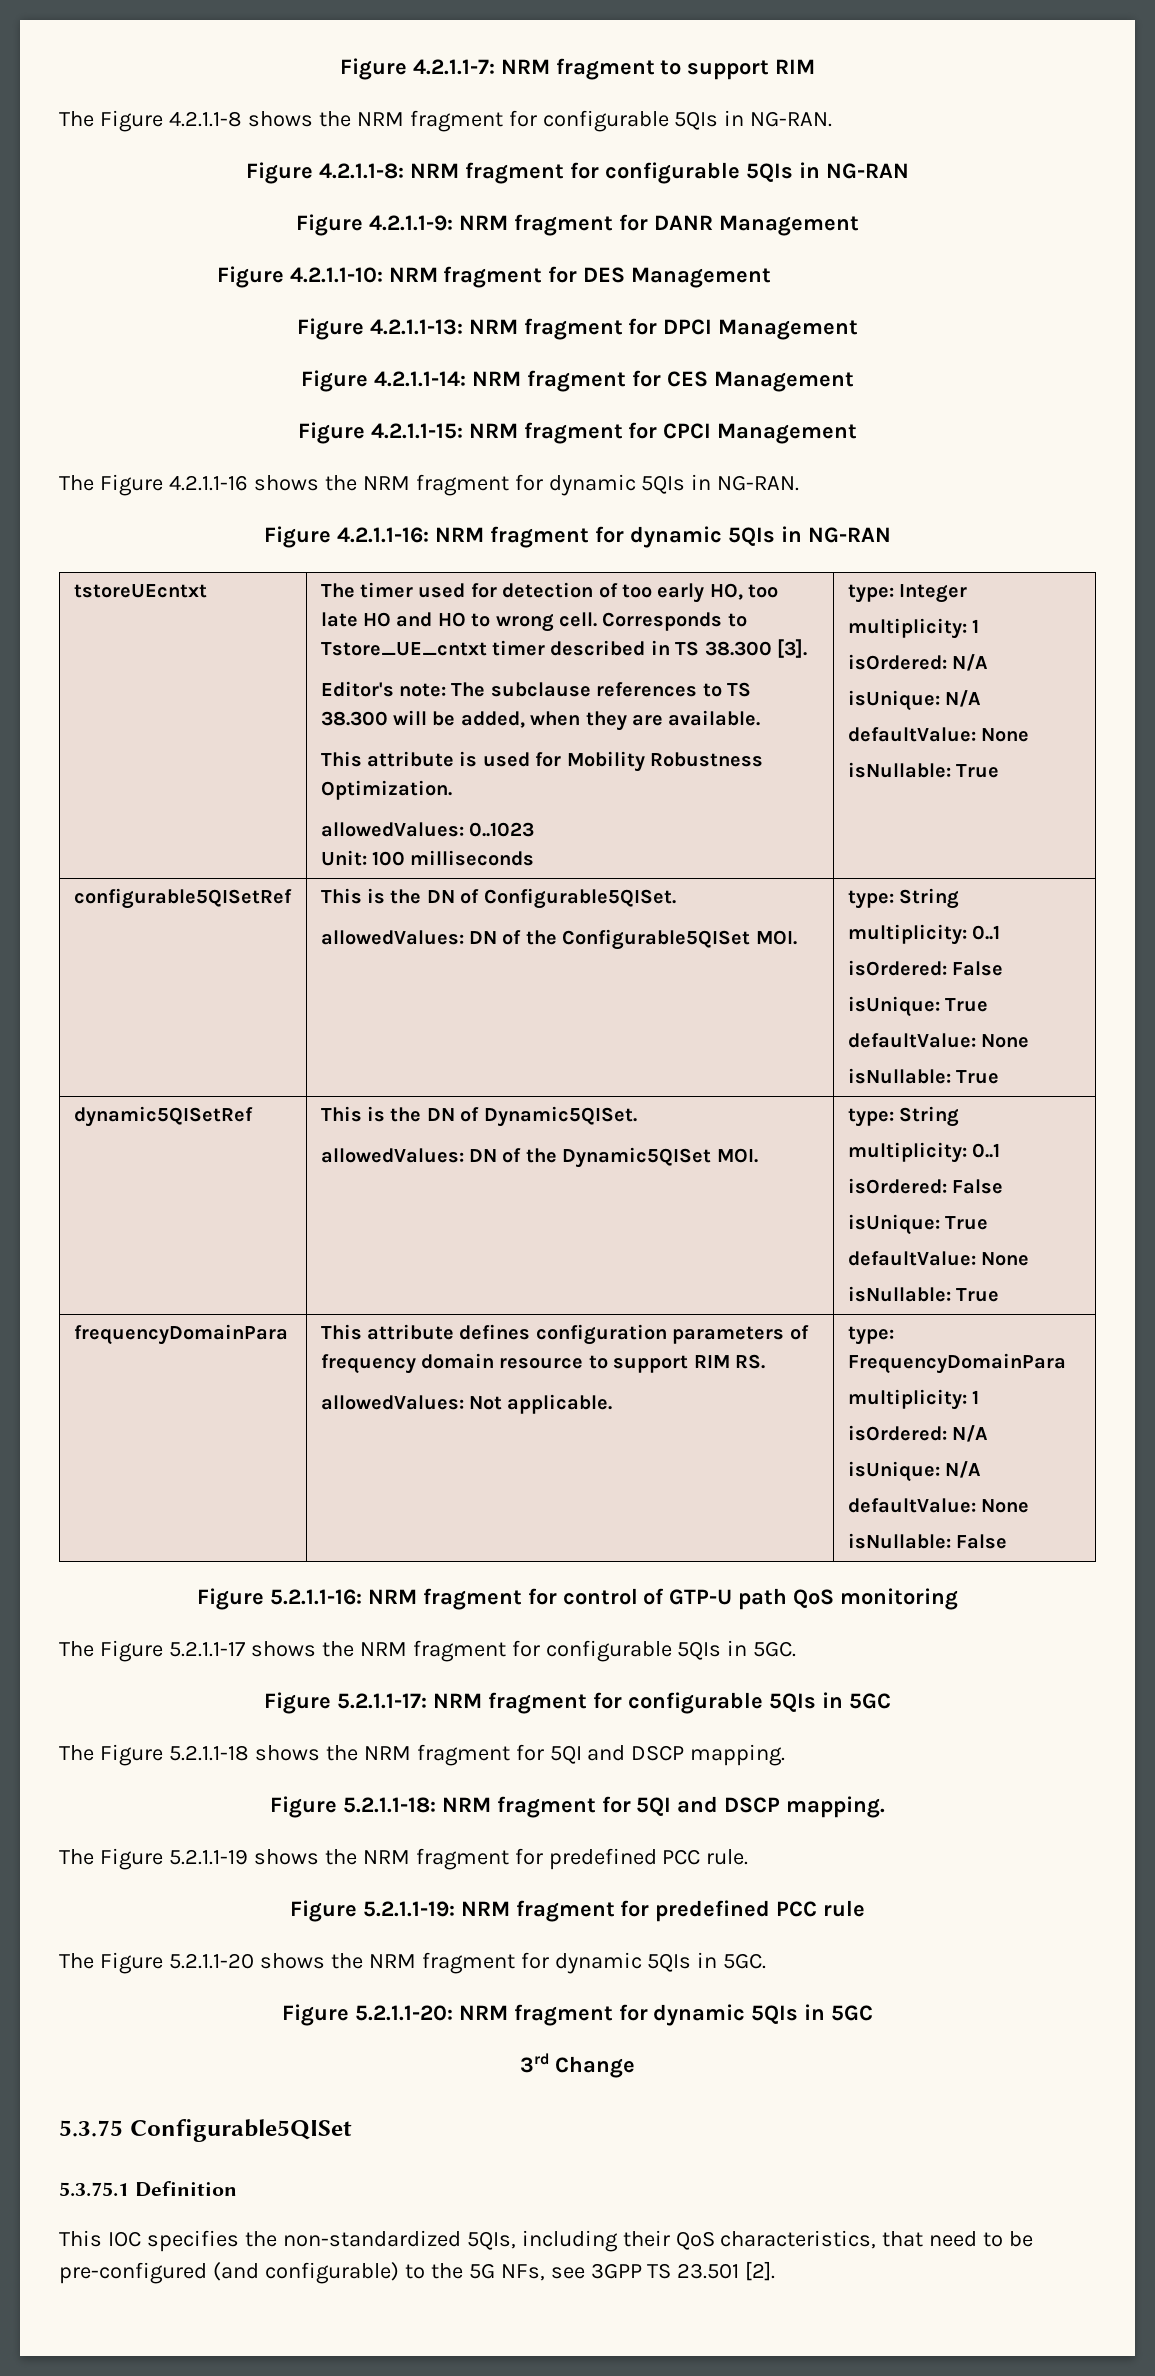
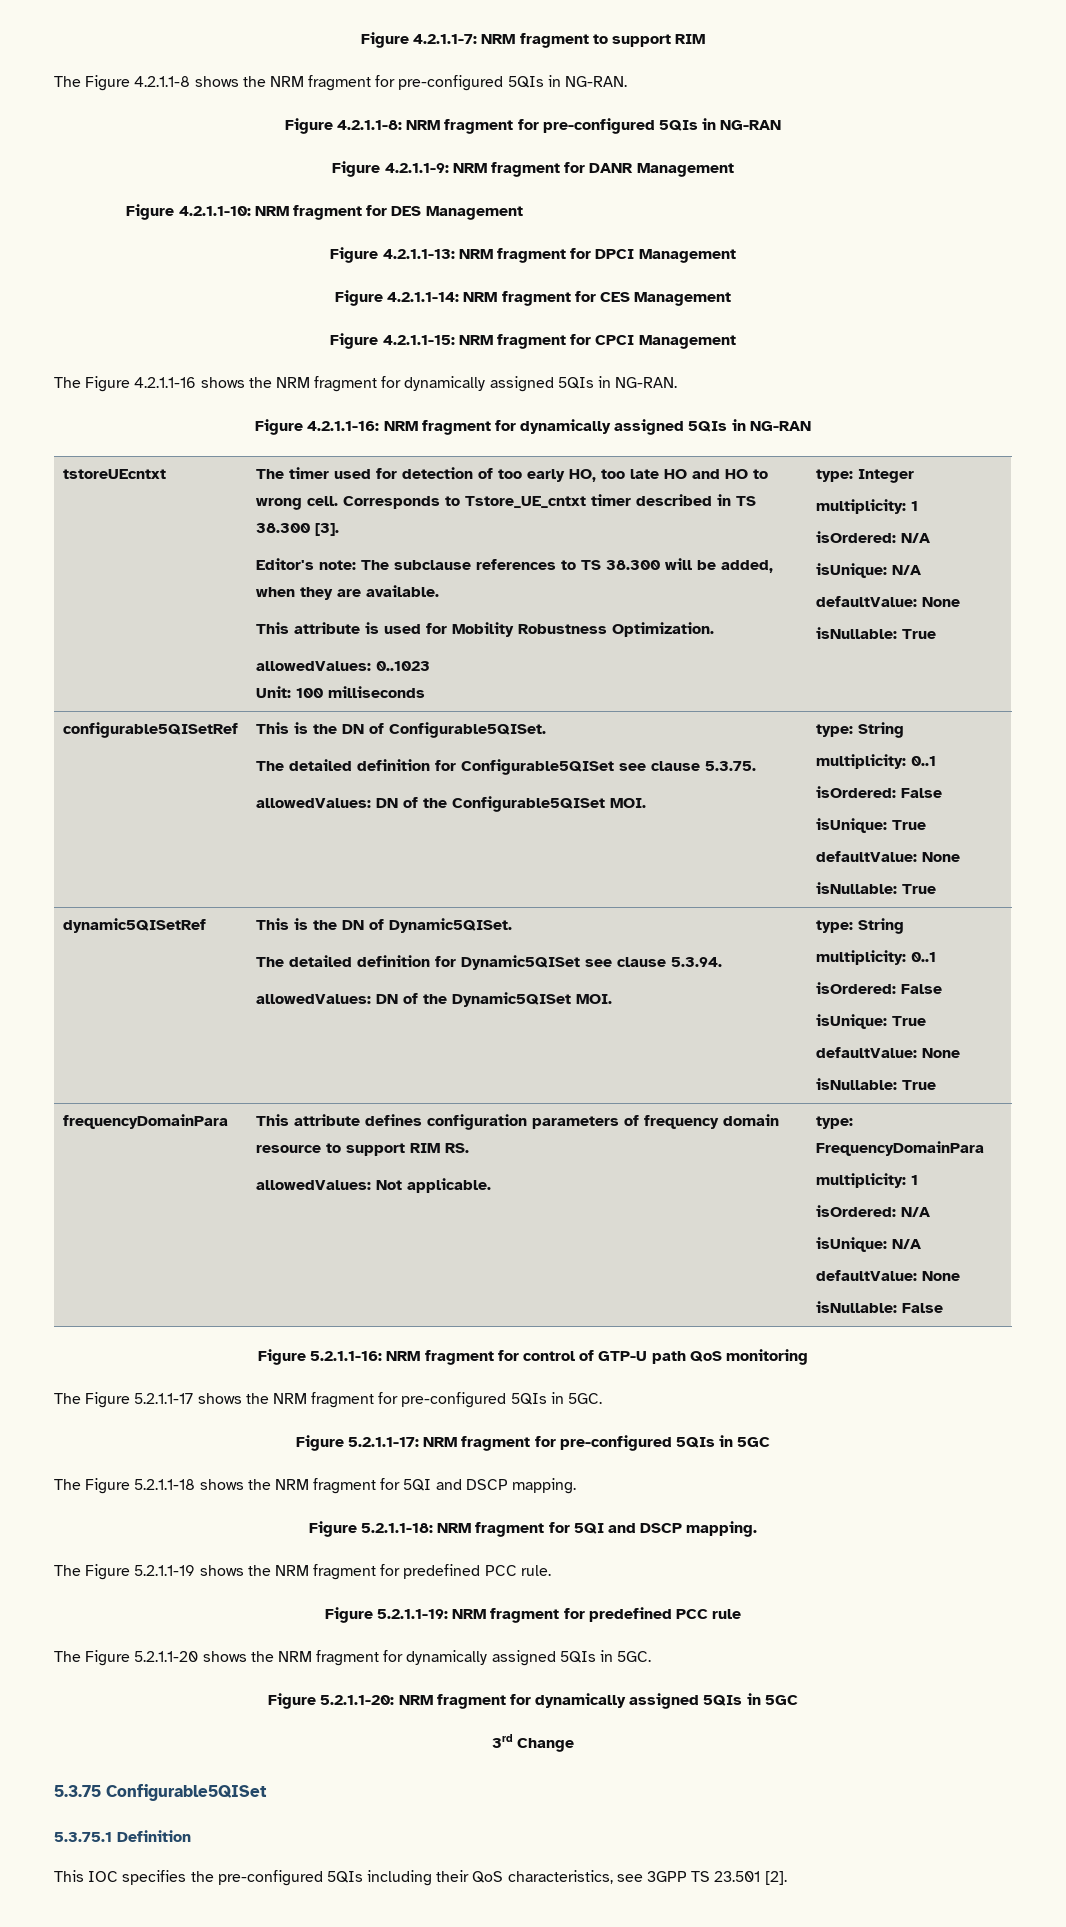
[542,110,669,132] configurable -> [398,75,504,91] pre-configured
[604,162,740,184] configurable -> [542,118,655,134] pre-configured
[548,474,636,496] dynamic -> [404,376,554,392] dynamically assigned
[629,526,722,548] dynamic -> [520,419,685,435] dynamically assigned
(676, 898) none -> [255,759,756,775] // The detailed definition for Configurable5QISet see clause 5.3.75.
(637, 1116) none -> [255,955,722,970] // The detailed definition for Dynamic5QISet see clause 5.3.94.
[545,1640,672,1662] configurable -> [401,1392,507,1408] pre-configured
[627,1692,763,1714] configurable -> [559,1435,672,1451] pre-configured
[554,1952,642,1974] dynamic -> [406,1650,556,1666] dynamically assigned
[653,2004,746,2026] dynamic -> [535,1693,700,1709] dynamically assigned
[282,2230,516,2250] non-standardized 5QIs, -> [217,1870,363,1886] pre-configured 5QIs
[882,2231,1034,2247] [59,2262,545,2284] that need to be pre-configured (and configurable) to the 5G NFs, -> (613, 1877) none

